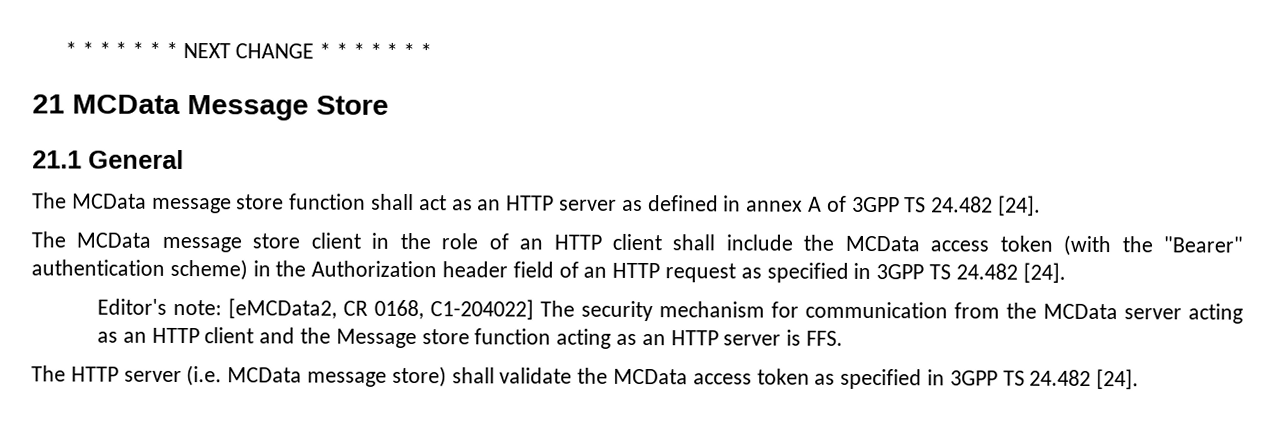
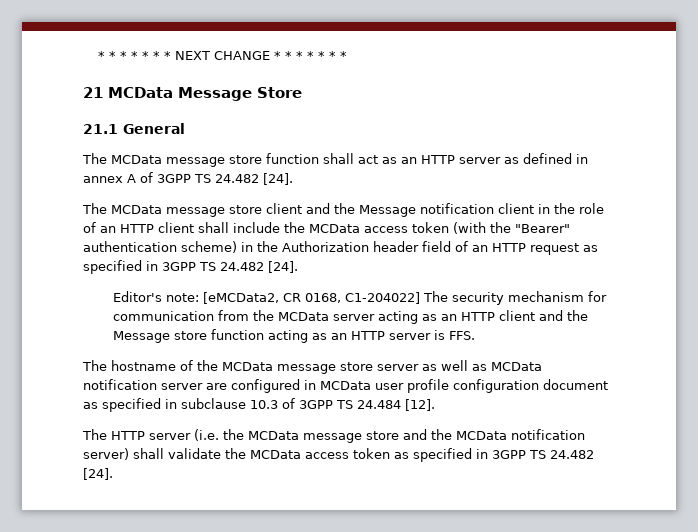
(361, 240) none -> [306,203,534,217] and the Message notification client
(844, 338) none -> [82,360,542,374] [83,379,608,393] [83,398,435,412] // The hostname of the MCData message store server as well as MCData notification server are configured in MCData user profile configuration document as specified in subclause 10.3 of 3GPP TS 24.484 [12].
[227,365,447,388] MCData message store) -> [223,429,585,443] [83,448,129,460] the MCData message store and the MCData notification server)

